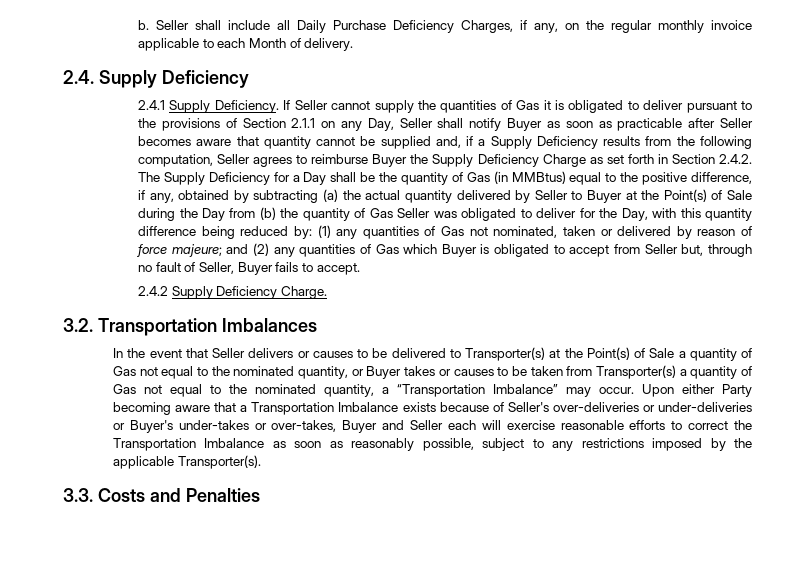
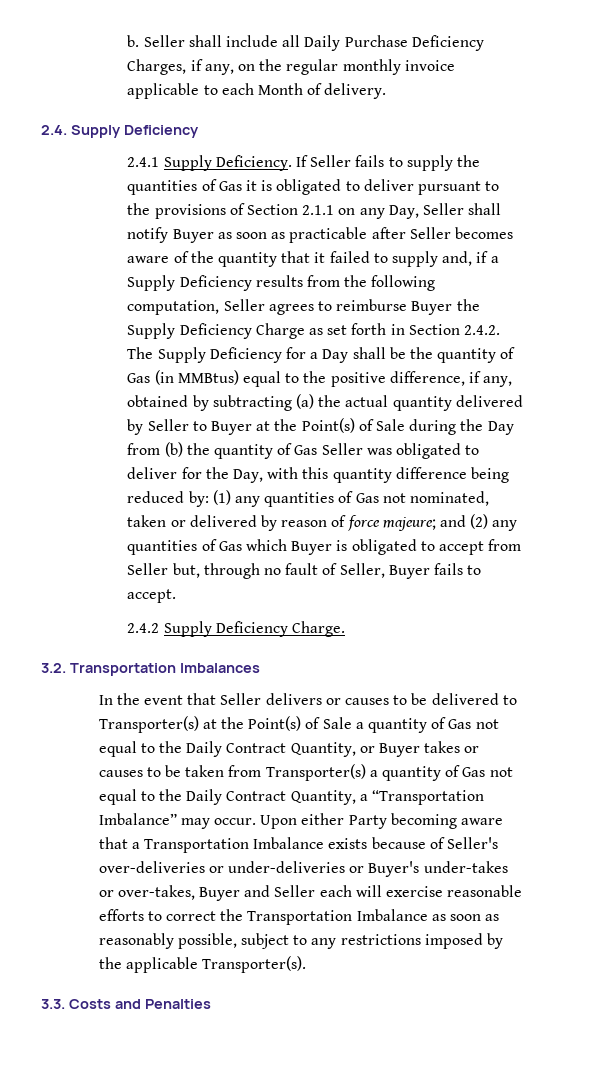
[331,101,371,110] cannot -> [355,155,403,167] fails to
[236,136,431,149] that quantity cannot be supplied -> [173,251,438,267] of the quantity that it failed to supply
[233,366,349,379] nominated quantity, -> [186,741,356,757] Daily Contract Quantity,
[255,384,375,397] nominated quantity, -> [186,789,356,805] Daily Contract Quantity,

